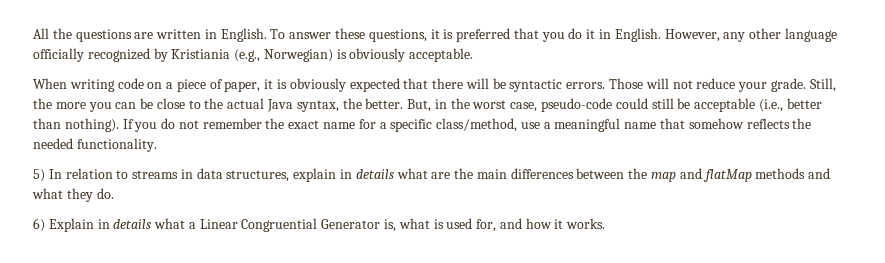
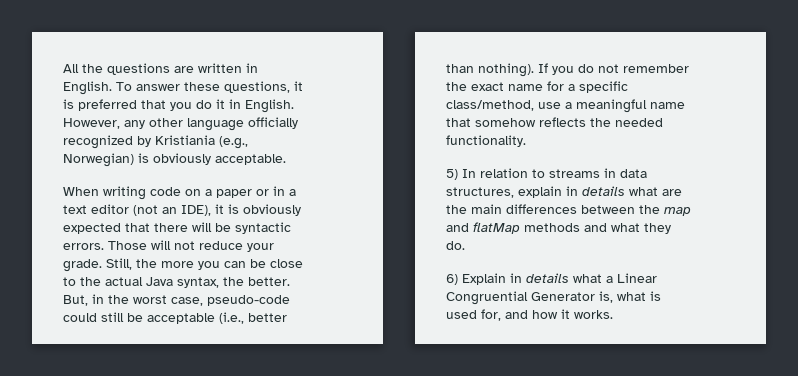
[176,79,261,92] piece of paper, -> [216,186,296,198] [63,204,211,216] paper or in a text editor (not an IDE),

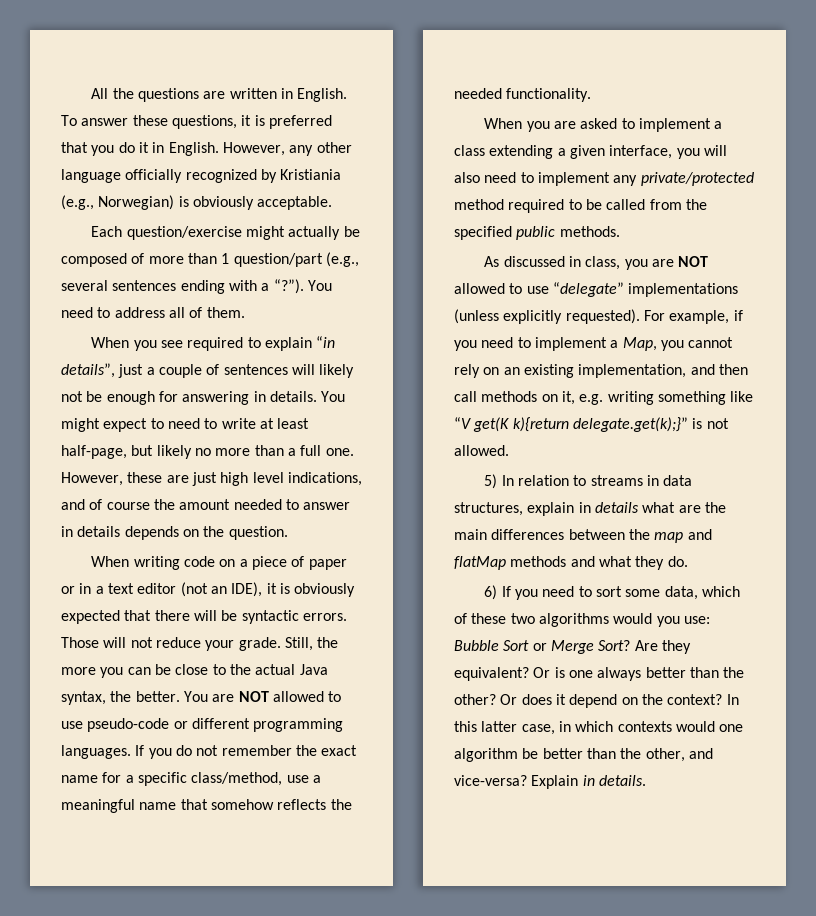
(286, 159) none -> [91,226,360,240] [61,252,359,267] [61,279,332,294] [61,307,245,318] [91,336,336,351] [61,363,355,378] [61,391,346,405] [61,418,310,432] [61,445,354,459] [61,472,362,486] [61,499,351,510] [61,526,288,540] // Each question/exercise might actually be composed of more than 1 question/part (e.g., several sentences ending with a “?”). You need to address all of them. // When you see required to explain “in details”, just a couple of sentences will likely not be enough for answering in details. You might expect to need to write at least half-page, but likely no more than a full one. However, these are just high level indications, and of course the amount needed to answer in details depends on the question.
(212, 192) none -> [252,556,305,570] piece of
[63,294,290,306] [63,312,287,324] [446,63,534,77] But, in the worst case, pseudo-code could still be acceptable (i.e., better than nothing). -> [183,691,342,702] [61,718,344,732] [61,745,131,759] You are NOT allowed to use pseudo-code or different programming languages.
(526, 141) none -> [484,118,723,132] [454,145,727,159] [454,172,754,186] [454,199,707,213] [454,226,620,240] [484,256,709,270] [454,282,739,297] [454,309,743,324] [454,337,734,351] [454,364,748,378] [454,391,754,405] [454,417,729,432] [454,445,509,456] // When you are asked to implement a class extending a given interface, you will also need to implement any private/protected method required to be called from the specified public methods. // As discussed in class, you are NOT allowed to use “delegate” implementations (unless explicitly requested). For example, if you need to implement a Map, you cannot rely on an existing implementation, and then call methods on it, e.g. writing something like “V get(K k){return delegate.get(k);}” is not allowed.
[462,273,657,285] [446,291,661,305] [446,309,613,321] Explain in details what a Linear Congruential Generator is, what is used for, and how it works. -> [501,586,740,600] [454,613,710,627] [454,640,691,654] [454,667,745,681] [454,694,739,708] [454,721,744,735] [454,748,713,762] [454,775,646,789] If you need to sort some data, which of these two algorithms would you use: Bubble Sort or Merge Sort? Are they equivalent? Or is one always better than the other? Or does it depend on the context? In this latter case, in which contexts would one algorithm be better than the other, and vice-versa? Explain in details.

